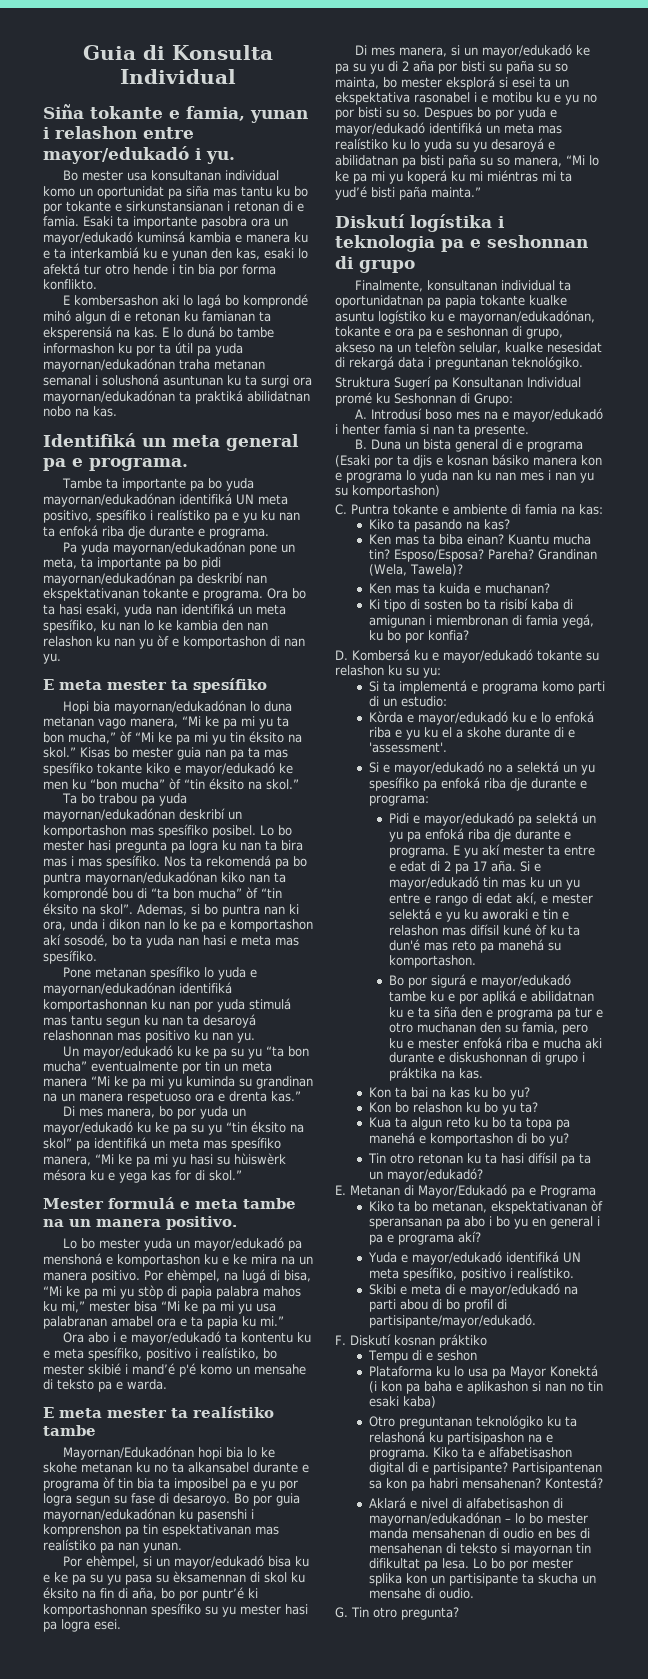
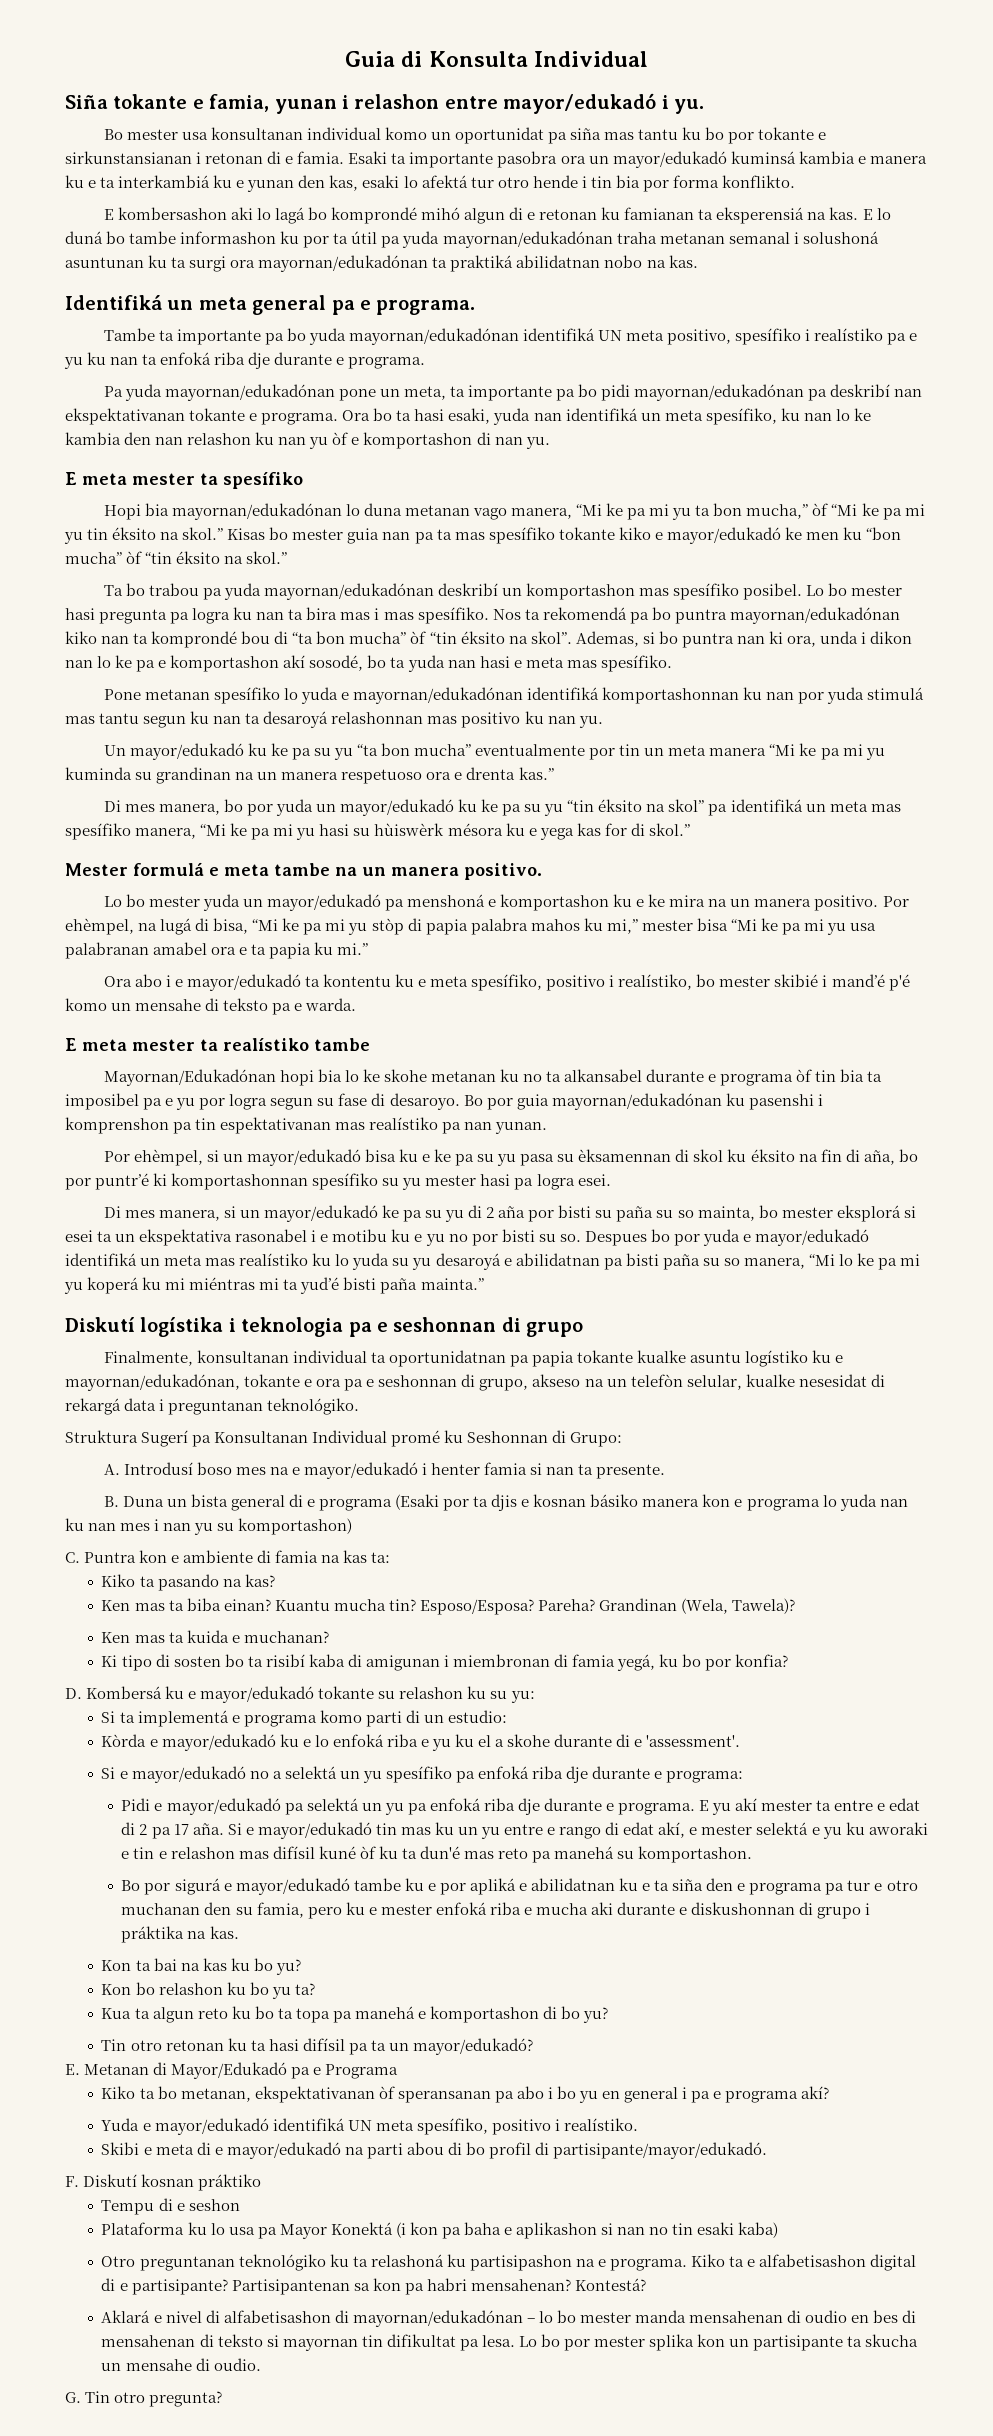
[393,504,438,515] tokante -> [139,1550,168,1563] kon
[579,504,603,515] kas: -> [343,1550,391,1563] kas ta:

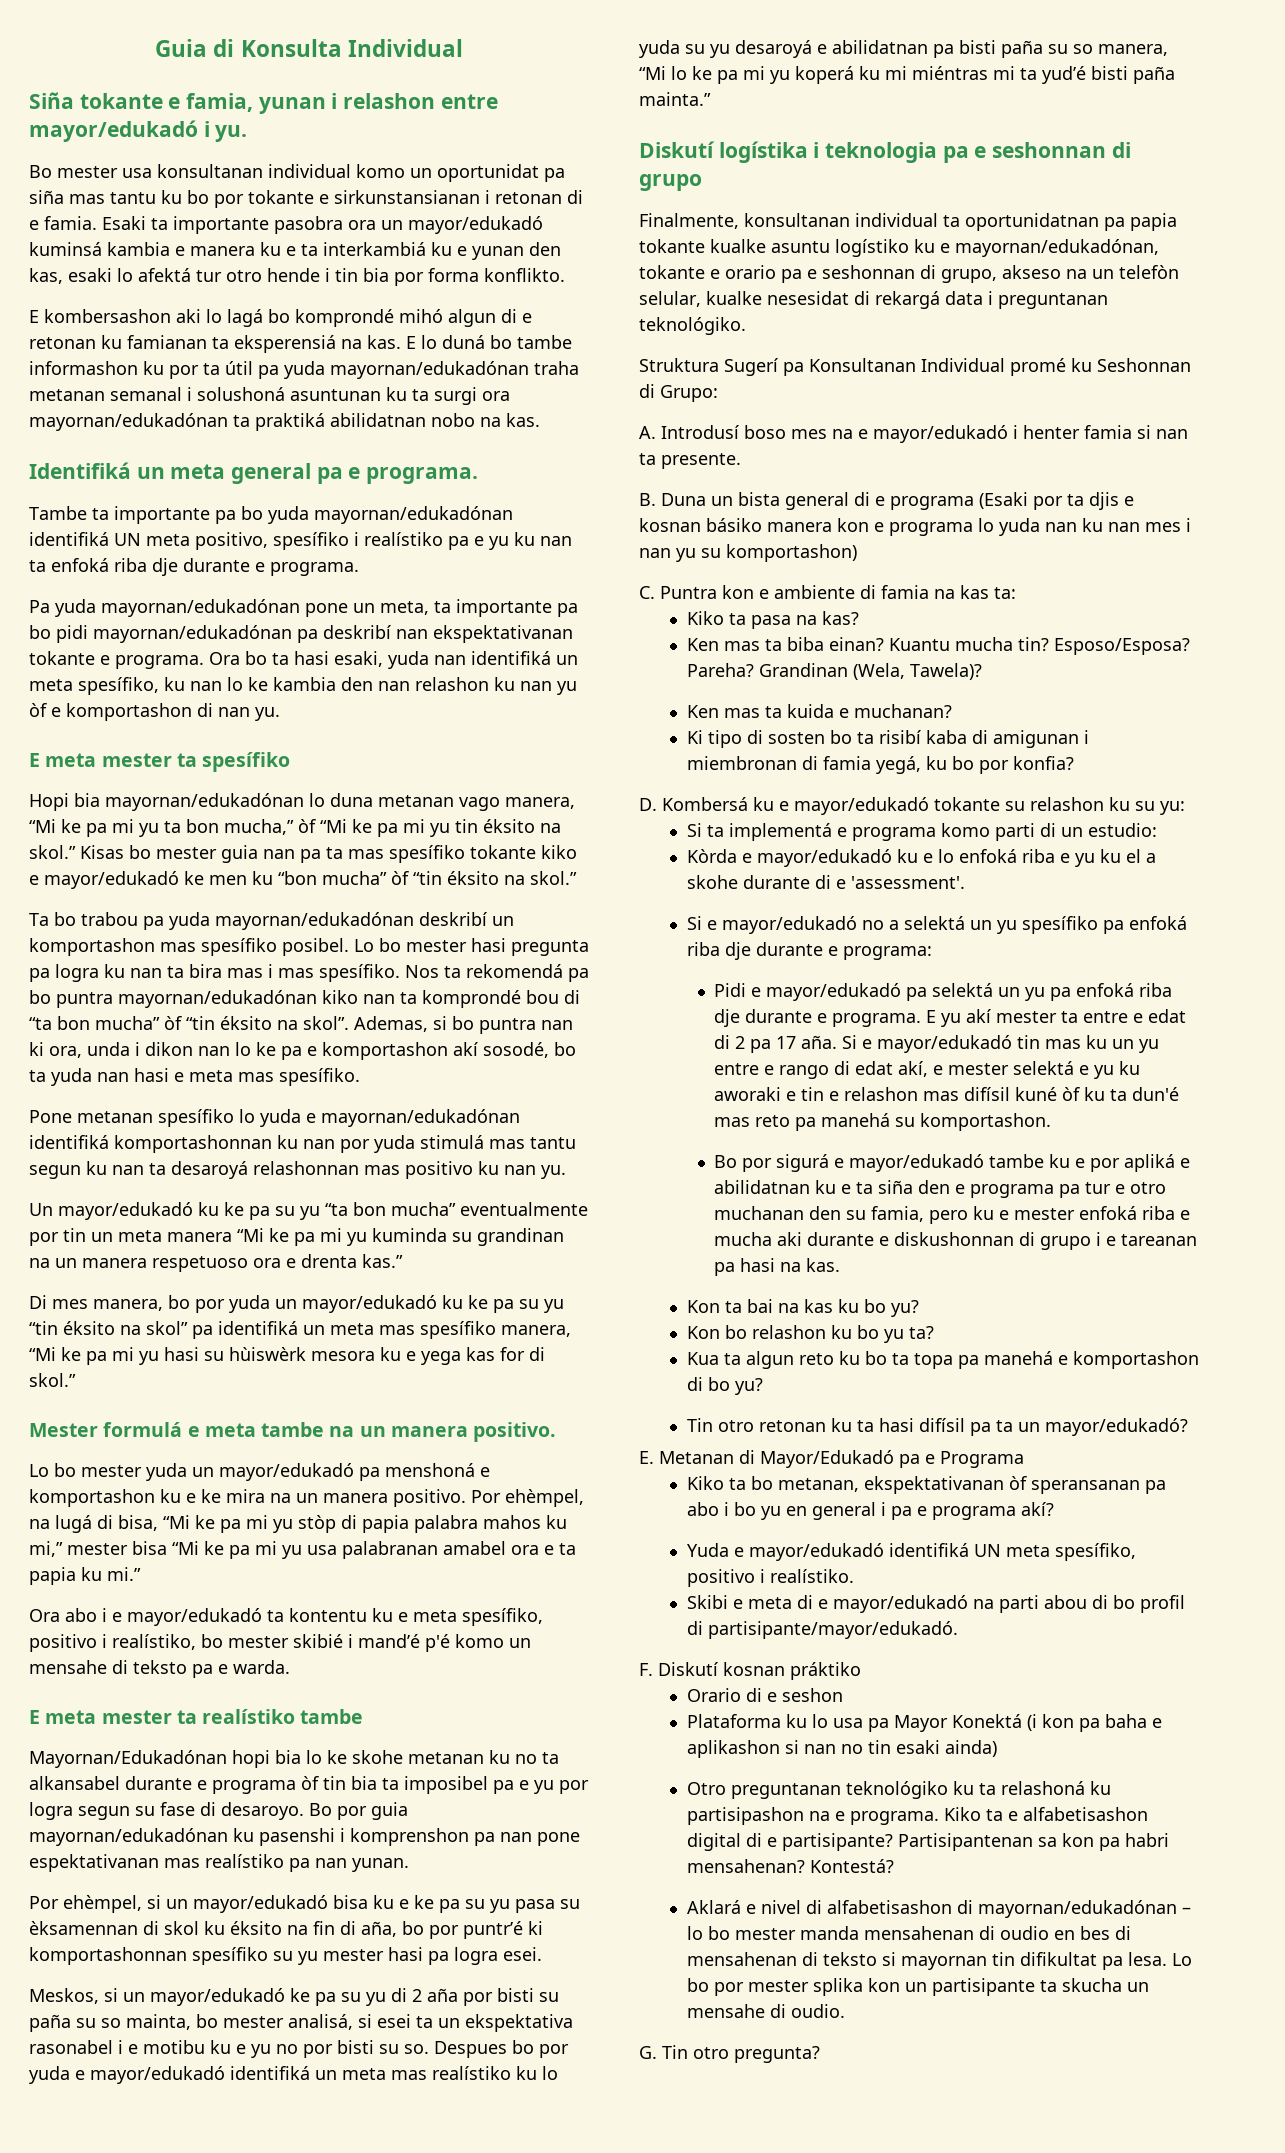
[447,823,503,836] mésora -> [311,1351,375,1361] mesora
[195,1118,217,1130] tin -> [500,1832,580,1846] nan pone
[103,1206,220,1221] Di mes manera, -> [29,1988,99,2004] Meskos,
[836,1205,901,1222] eksplorá -> [288,2014,353,2030] analisá,
[316,1379,342,1387] ora -> [725,265,776,279] orario
[157,1574,219,1591] pasando -> [750,615,791,629] pasa
[121,1926,185,1943] práktika -> [1106,1234,1198,1246] [714,1258,776,1276] e tareanan pa hasi
[101,2200,155,2215] Tempu -> [686,1688,741,1702] Orario
[738,2222,779,2238] kaba) -> [944,1740,997,1757] ainda)

